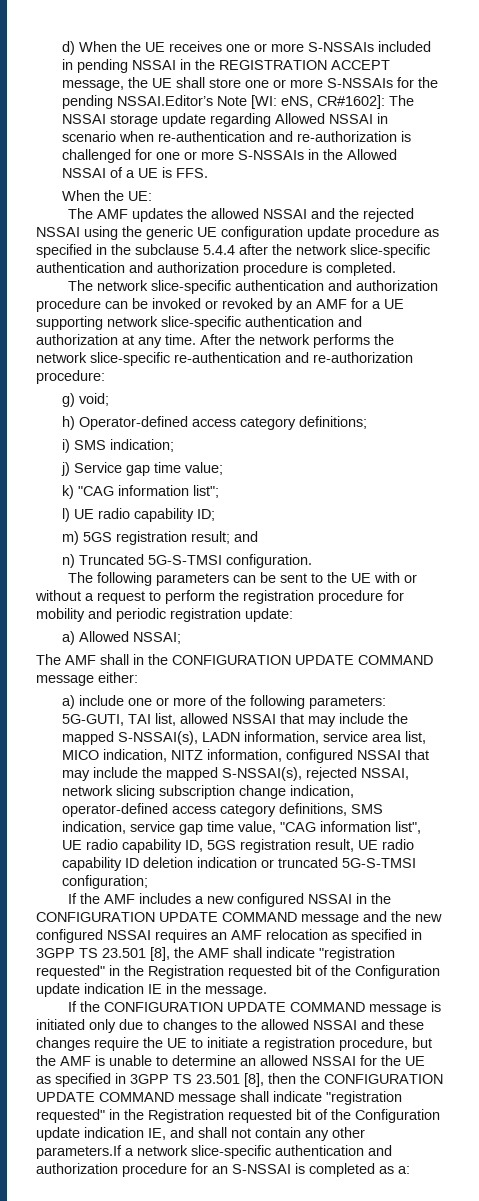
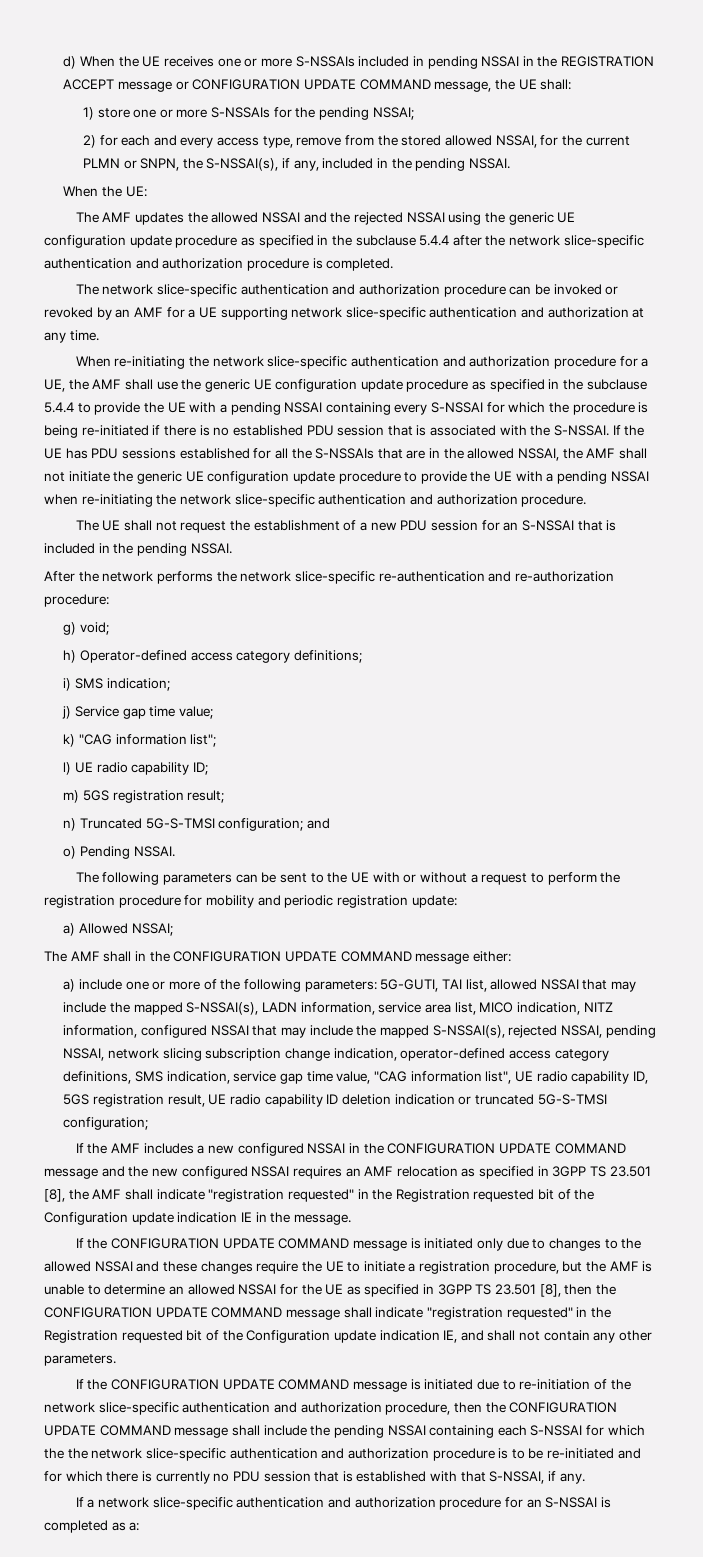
(390, 65) none -> [118,79,431,92] message or CONFIGURATION UPDATE COMMAND
[175,77,205,88] shall -> [540,79,572,90] [82,107,94,120] shall: // 1)
[116,95,414,109] [61,113,388,127] [61,131,411,142] [61,149,397,163] [61,167,208,178] NSSAI.Editor’s Note [WI: eNS, CR#1602]: The NSSAI storage update regarding Allowed NSSAI in scenario when re-authentication and re-authorization is challenged for one or more S-NSSAIs in the Allowed NSSAI of a UE is FFS. -> [372,107,414,120] [82,135,630,148] [82,158,510,171] NSSAI; // 2) for each and every access type, remove from the stored allowed NSSAI, for the current PLMN or SNPN, the S-NSSAI(s), if any, included in the pending NSSAI.
(196, 339) none -> [75,356,649,369] [44,379,647,392] [44,402,649,415] [44,425,645,438] [44,448,647,461] [44,471,649,484] [44,494,587,507] [75,520,617,533] [44,543,232,556] // When re-initiating the network slice-specific authentication and authorization procedure for a UE, the AMF shall use the generic UE configuration update procedure as specified in the subclause 5.4.4 to provide the UE with a pending NSSAI containing every S-NSSAI for which the procedure is being re-initiated if there is no established PDU session that is associated with the S-NSSAI. If the UE has PDU sessions established for all the S-NSSAIs that are in the allowed NSSAI, the AMF shall not initiate the generic UE configuration update procedure to provide the UE with a pending NSSAI when re-initiating the network slice-specific authentication and authorization procedure. // The UE shall not request the establishment of a new PDU session for an S-NSSAI that is included in the pending NSSAI. //
[233,531,258,542] and -> (225, 796) none
[225,554,312,568] configuration. -> [218,818,331,831] [63,846,175,859] configuration; and // o) Pending NSSAI.
(409, 774) none -> [605,1025,656,1038] [63,1048,105,1061] pending NSSAI,
[36,1145,122,1159] parameters.If -> [44,1354,116,1366] [75,1379,631,1392] [44,1402,618,1415] [44,1425,645,1438] [44,1448,641,1461] [44,1471,585,1484] [75,1497,84,1507] parameters. // If the CONFIGURATION UPDATE COMMAND message is initiated due to re-initiation of the network slice-specific authentication and authorization procedure, then the CONFIGURATION UPDATE COMMAND message shall include the pending NSSAI containing each S-NSSAI for which the the network slice-specific authentication and authorization procedure is to be re-initiated and for which there is currently no PDU session that is established with that S-NSSAI, if any. // If

